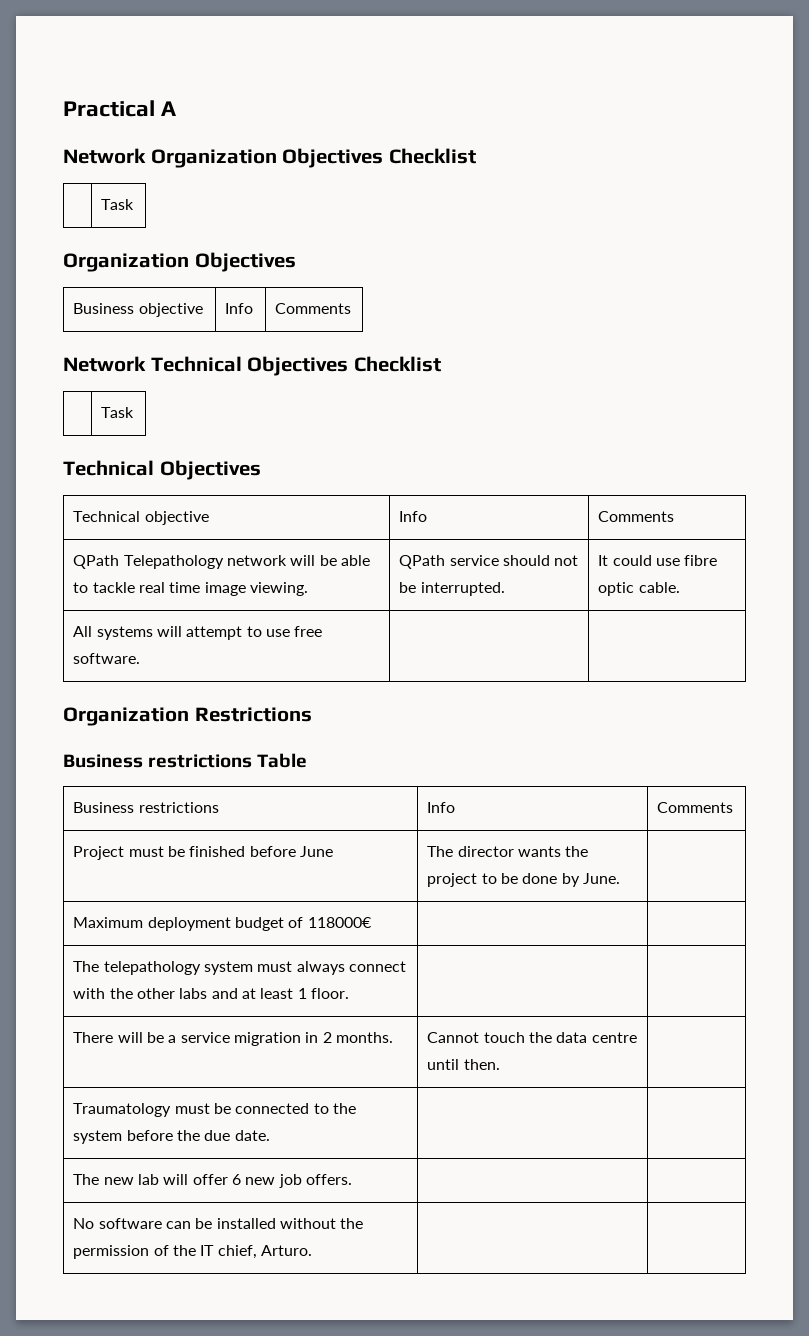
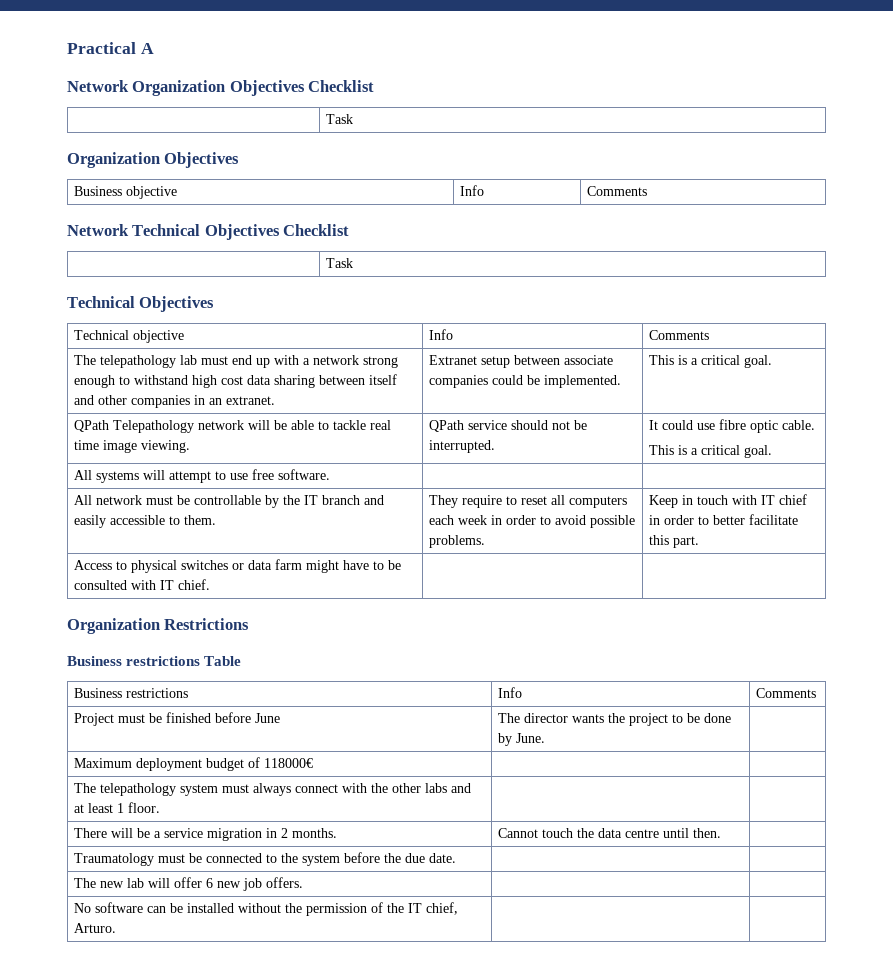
(675, 516) none -> [74,355,399,368] [74,374,398,388] [74,395,276,408] [429,355,614,368] [429,375,622,388] [649,355,773,368] // The telepathology lab must end up with a network strong enough to withstand high cost data sharing between itself and other companies in an extranet. | Extranet setup between associate companies could be implemented. | This is a critical goal.
(680, 587) none -> [649,445,773,458] // This is a critical goal.
(141, 658) none -> [74,495,385,508] [74,515,217,528] [429,495,628,508] [429,515,636,528] [429,535,486,548] [649,494,808,508] [649,514,799,525] [649,535,700,548] [74,559,402,573] [74,579,211,590] // All network must be controllable by the IT branch and easily accessible to them. | They require to reset all computers each week in order to avoid possible problems. | Keep in touch with IT chief in order to better facilitate this part. // Access to physical switches or data farm might have to be consulted with IT chief. | |

